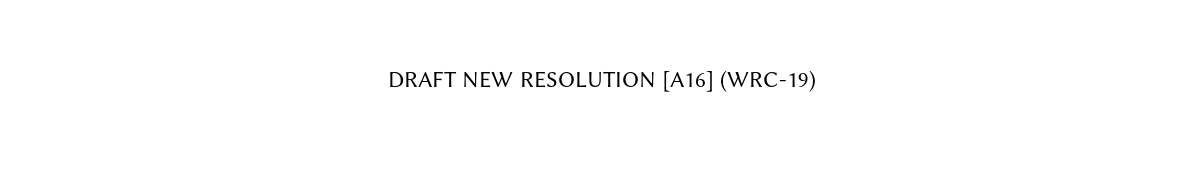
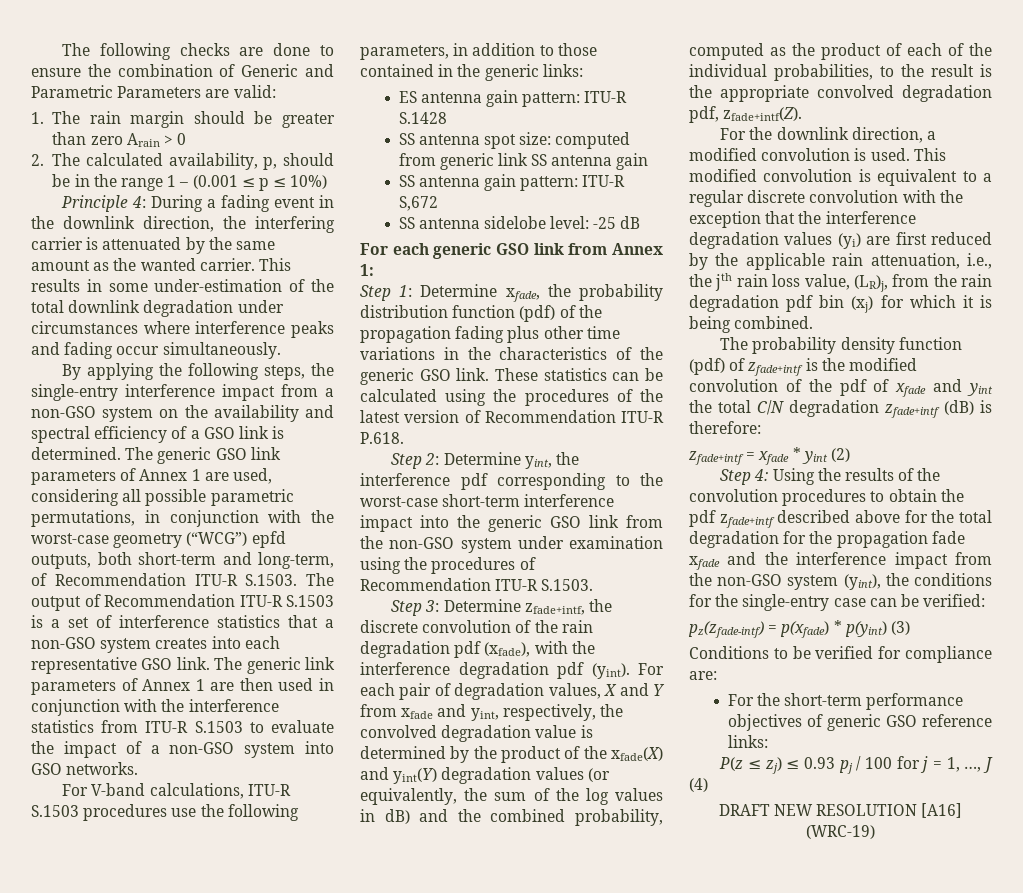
(388, 79) none -> [62,43,334,60] [31,64,335,77] [31,85,276,98] [31,111,335,128] [52,132,187,147] [31,153,334,170] [52,174,328,191] [61,195,334,212] [31,216,335,233] [31,237,275,254] [31,258,291,271] [31,279,334,292] [31,300,284,317] [31,321,334,338] [31,342,281,359] [62,363,335,380] [31,384,334,401] [31,405,334,422] [31,426,285,443] [31,447,281,464] [31,468,272,485] [31,489,294,506] [31,510,334,527] [31,531,286,548] [31,552,334,569] [31,573,334,586] [31,594,334,611] [31,615,334,628] [31,636,280,653] [31,657,335,674] [31,678,334,695] [31,699,279,716] [31,720,334,733] [31,741,334,758] [31,762,139,775] [62,783,291,799] [31,804,299,821] [360,43,597,60] [360,64,583,81] [398,90,628,107] [398,112,447,124] [398,132,631,149] [398,153,649,170] [398,174,626,191] [398,196,438,211] [398,216,641,229] [360,243,663,259] [360,264,374,276] [360,284,663,302] [360,305,602,322] [360,326,620,343] [360,347,663,360] [360,368,663,385] [360,389,663,406] [360,410,664,423] [360,432,404,444] [391,452,579,469] [360,473,663,490] [360,494,615,507] [360,515,663,532] [360,536,663,553] [360,557,536,574] [360,578,594,591] [391,599,612,616] [360,620,593,633] [360,641,595,658] [360,662,664,679] [360,683,665,700] [360,704,623,721] [360,725,593,742] [360,746,663,763] [360,767,610,784] [360,788,663,805] [360,809,663,826] [689,43,992,60] [689,64,992,81] [689,85,992,102] [689,106,803,123] [720,127,936,143] [689,148,946,161] [689,169,992,186] [689,190,963,207] [689,211,916,228] [689,232,992,249] [689,253,992,270] [689,273,992,292] [689,295,992,313] [689,316,814,333] [720,337,962,354] [689,358,917,376] [689,379,993,397] [689,400,992,418] [689,421,761,434] [688,447,850,465] [720,468,941,485] [689,489,964,506] [689,510,992,528] [689,531,965,548] [689,552,992,570] [689,573,992,590] [689,594,986,611] [688,620,910,638] [689,646,992,663] [689,671,717,680] [727,693,964,710] [727,714,992,731] [727,735,768,748] [719,756,993,774] [689,778,708,792] The following checks are done to ensure the combination of Generic and Parametric Parameters are valid: // 1. The rain margin should be greater than zero Arain > 0 // 2. The calculated availability, p, should be in the range 1 – (0.001 ≤ p ≤ 10%) // Principle 4: During a fading event in the downlink direction, the interfering carrier is attenuated by the same amount as the wanted carrier. This results in some under-estimation of the total downlink degradation under circumstances where interference peaks and fading occur simultaneously. // By applying the following steps, the single-entry interference impact from a non-GSO system on the availability and spectral efficiency of a GSO link is determined. The generic GSO link parameters of Annex 1 are used, considering all possible parametric permutations, in conjunction with the worst-case geometry (“WCG”) epfd outputs, both short-term and long-term, of Recommendation ITU-R S.1503. The output of Recommendation ITU-R S.1503 is a set of interference statistics that a non-GSO system creates into each representative GSO link. The generic link parameters of Annex 1 are then used in conjunction with the interference statistics from ITU-R S.1503 to evaluate the impact of a non-GSO system into GSO networks. // For V-band calculations, ITU-R S.1503 procedures use the following parameters, in addition to those contained in the generic links: // ES antenna gain pattern: ITU-R S.1428 // SS antenna spot size: computed from generic link SS antenna gain // SS antenna gain pattern: ITU-R S,672 // SS antenna sidelobe level: -25 dB // For each generic GSO link from Annex 1: // Step 1: Determine xfade, the probability distribution function (pdf) of the propagation fading plus other time variations in the characteristics of the generic GSO link. These statistics can be calculated using the procedures of the latest version of Recommendation ITU-R P.618. // Step 2: Determine yint, the interference pdf corresponding to the worst-case short-term interference impact into the generic GSO link from the non-GSO system under examination using the procedures of Recommendation ITU-R S.1503. // Step 3: Determine zfade+intf, the discrete convolution of the rain degradation pdf (xfade), with the interference degradation pdf (yint). For each pair of degradation values, X and Y from xfade and yint, respectively, the convolved degradation value is determined by the product of the xfade(X) and yint(Y) degradation values (or equivalently, the sum of the log values in dB) and the combined probability, computed as the product of each of the individual probabilities, to the result is the appropriate convolved degradation pdf, zfade+intf(Z). // For the downlink direction, a modified convolution is used. This modified convolution is equivalent to a regular discrete convolution with the exception that the interference degradation values (yi) are first reduced by the applicable rain attenuation, i.e., the jth rain loss value, (LR)j, from the rain degradation pdf bin (xj) for which it is being combined. // The probability density function (pdf) of zfade+intf is the modified convolution of the pdf of xfade and yint the total C/N degradation zfade+intf (dB) is therefore: // zfade+intf = xfade * yint (2) // Step 4: Using the results of the convolution procedures to obtain the pdf zfade+intf described above for the total degradation for the propagation fade xfade and the interference impact from the non-GSO system (yint), the conditions for the single-entry case can be verified: // pz(zfade-intf) = p(xfade) * p(yint) (3) // Conditions to be verified for compliance are: // For the short-term performance objectives of generic GSO reference links: // P(z ≤ zj) ≤ 0.93 pj / 100 for j = 1, …, J (4) //

